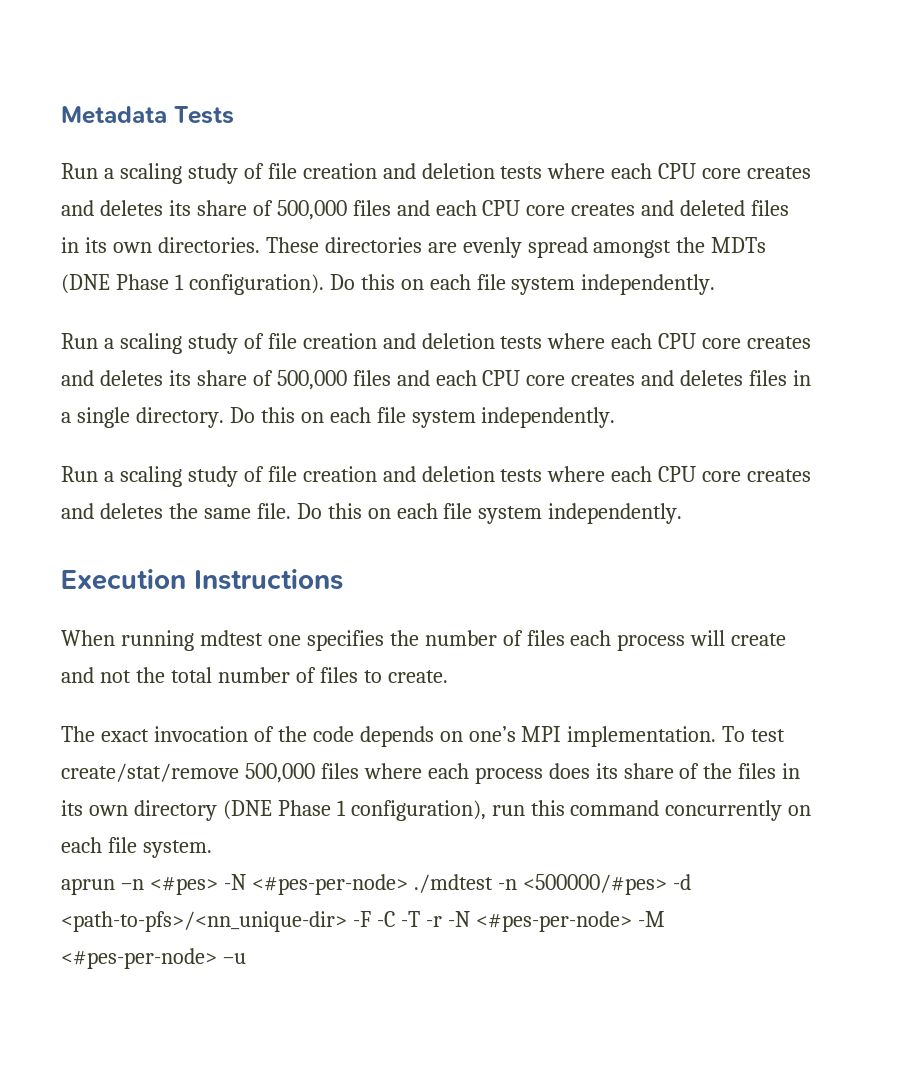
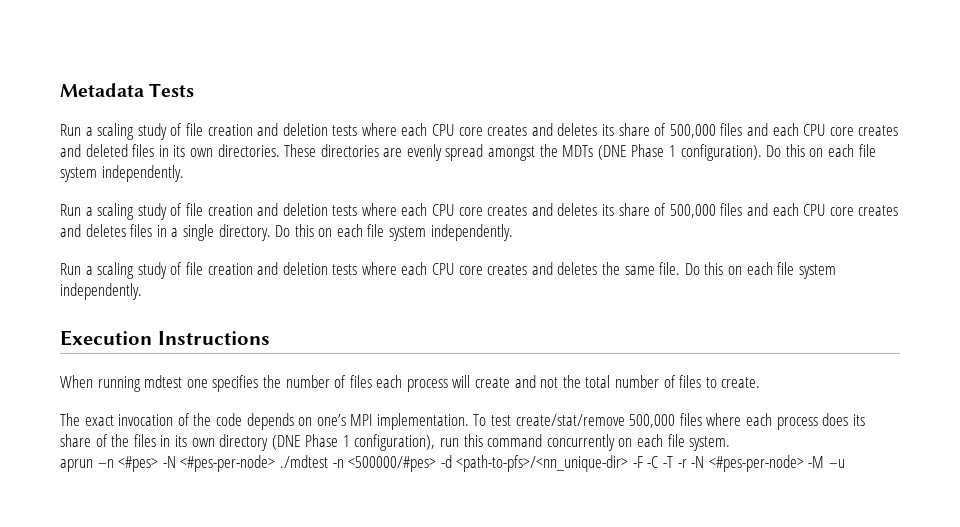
[61,948,217,969] <#pes-per-node> -> (825, 462) none

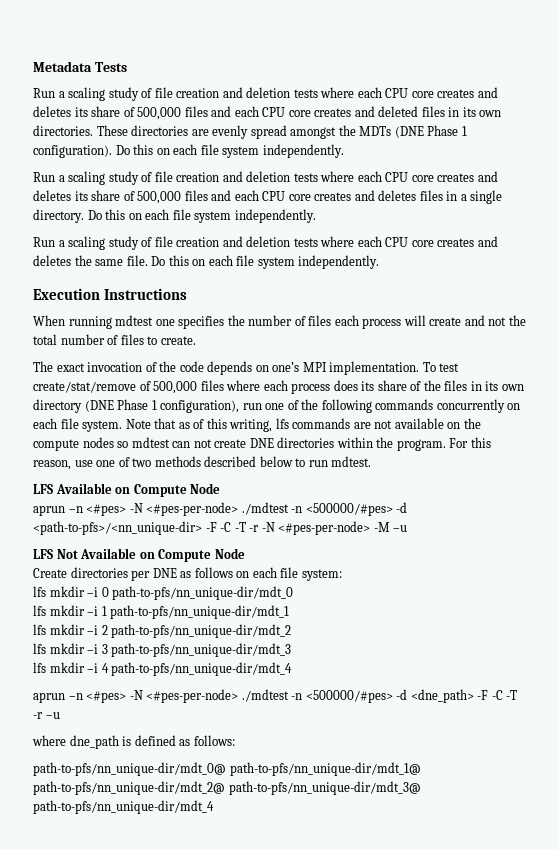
(625, 420) none -> [139,381,151,391] of
[463,434,543,447] this command -> [265,399,434,413] one of the following commands
(731, 443) none -> [125,418,481,432] [33,437,491,451] [33,456,372,470] [33,483,221,497] Note that as of this writing, lfs commands are not available on the compute nodes so mdtest can not create DNE directories within the program. For this reason, use one of two methods described below to run mdtest. // LFS Available on Compute Node
(846, 463) none -> [33,548,245,562] [33,567,342,581] [33,586,294,600] [33,605,290,619] [33,624,292,638] [33,643,292,657] [33,662,293,676] [33,689,518,703] [33,712,60,719] [32,735,235,749] [33,762,421,776] [33,781,421,795] [33,800,214,814] // LFS Not Available on Compute Node // Create directories per DNE as follows on each file system: // lfs mkdir –i 0 path-to-pfs/nn_unique-dir/mdt_0 // lfs mkdir –i 1 path-to-pfs/nn_unique-dir/mdt_1 // lfs mkdir –i 2 path-to-pfs/nn_unique-dir/mdt_2 // lfs mkdir –i 3 path-to-pfs/nn_unique-dir/mdt_3 // lfs mkdir –i 4 path-to-pfs/nn_unique-dir/mdt_4 // aprun –n <#pes> -N <#pes-per-node> ./mdtest -n <500000/#pes> -d <dne_path> -F -C -T -r –u // where dne_path is defined as follows: // path-to-pfs/nn_unique-dir/mdt_0@ path-to-pfs/nn_unique-dir/mdt_1@ path-to-pfs/nn_unique-dir/mdt_2@ path-to-pfs/nn_unique-dir/mdt_3@ path-to-pfs/nn_unique-dir/mdt_4

